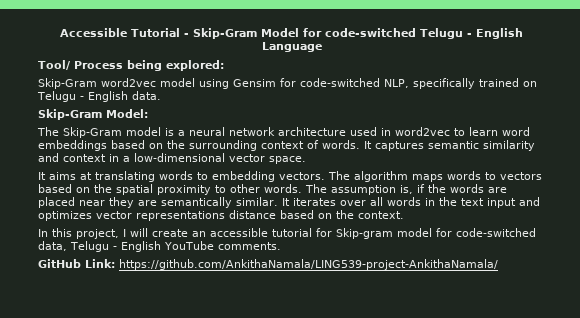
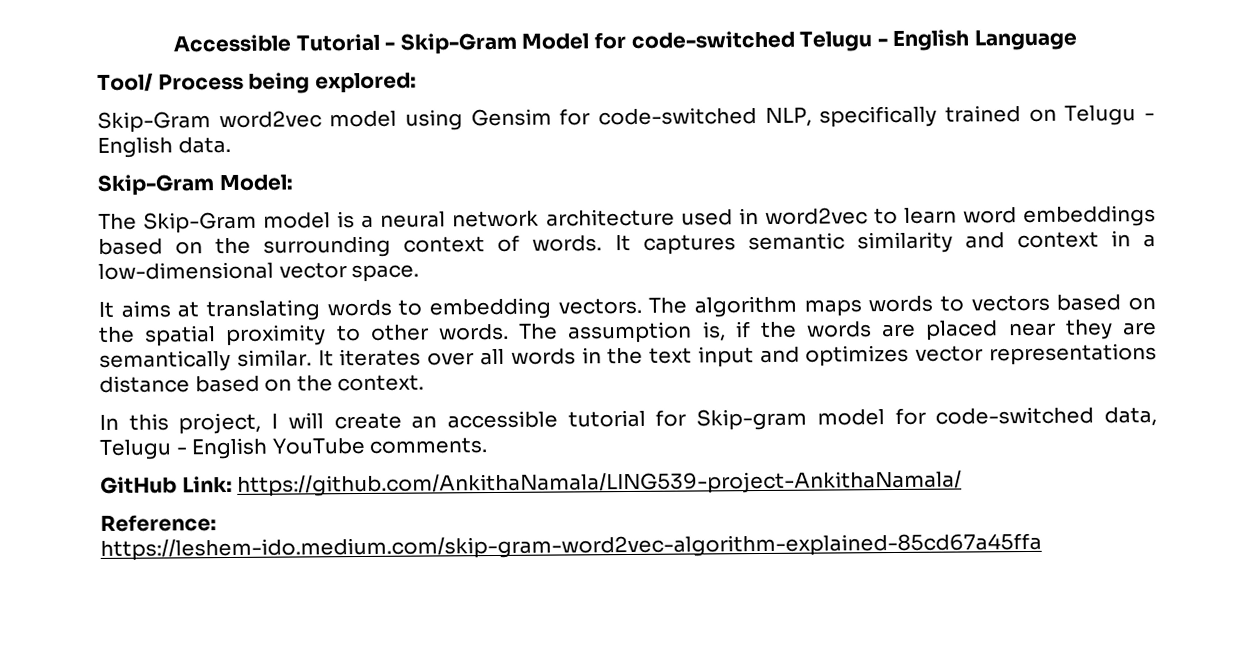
(498, 264) none -> [100,514,217,532] [100,532,1042,561] // Reference: https://leshem-ido.medium.com/skip-gram-word2vec-algorithm-explained-85cd67a45ffa

